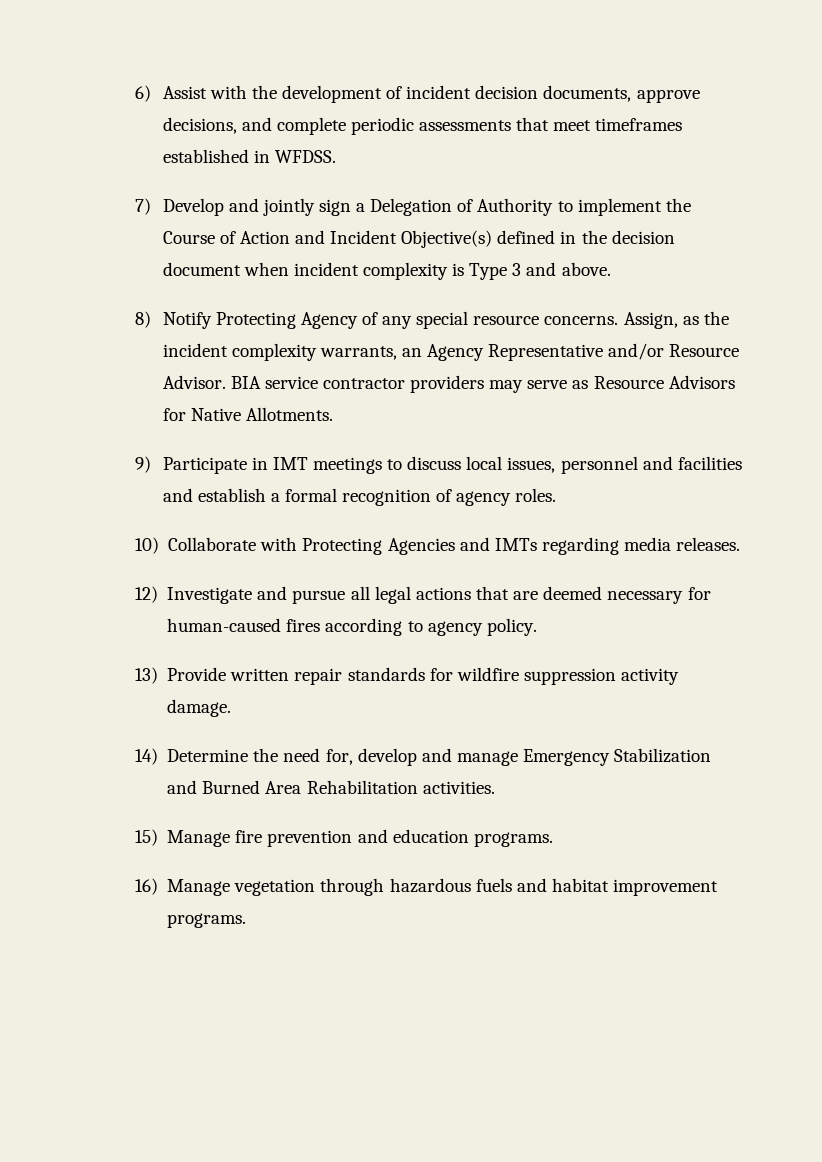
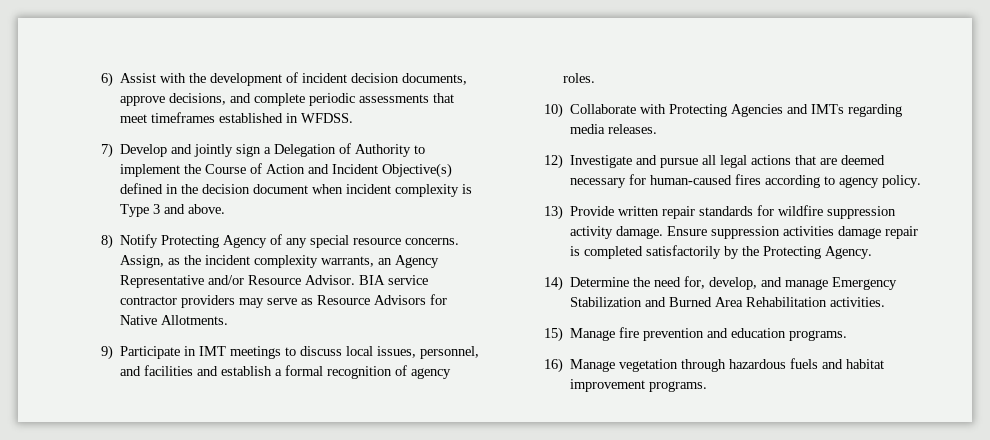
[560,456,638,474] personnel -> [420,346,480,359] personnel,
(232, 708) none -> [667,226,919,239] [570,245,873,259] Ensure suppression activities damage repair is completed satisfactorily by the Protecting Agency.
[357,748,417,766] develop -> [709,277,758,290] develop,

